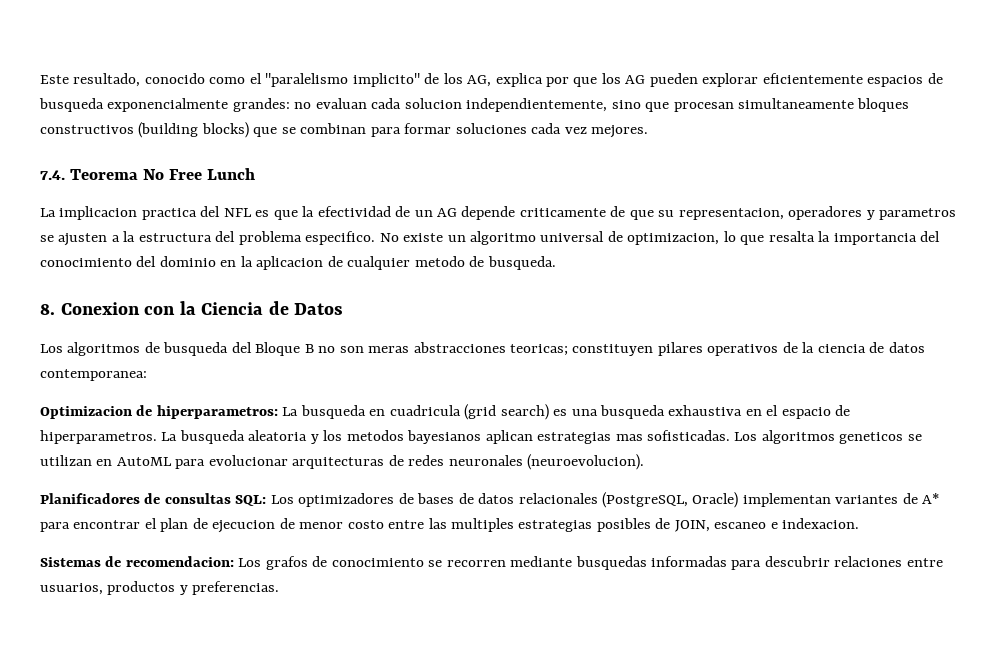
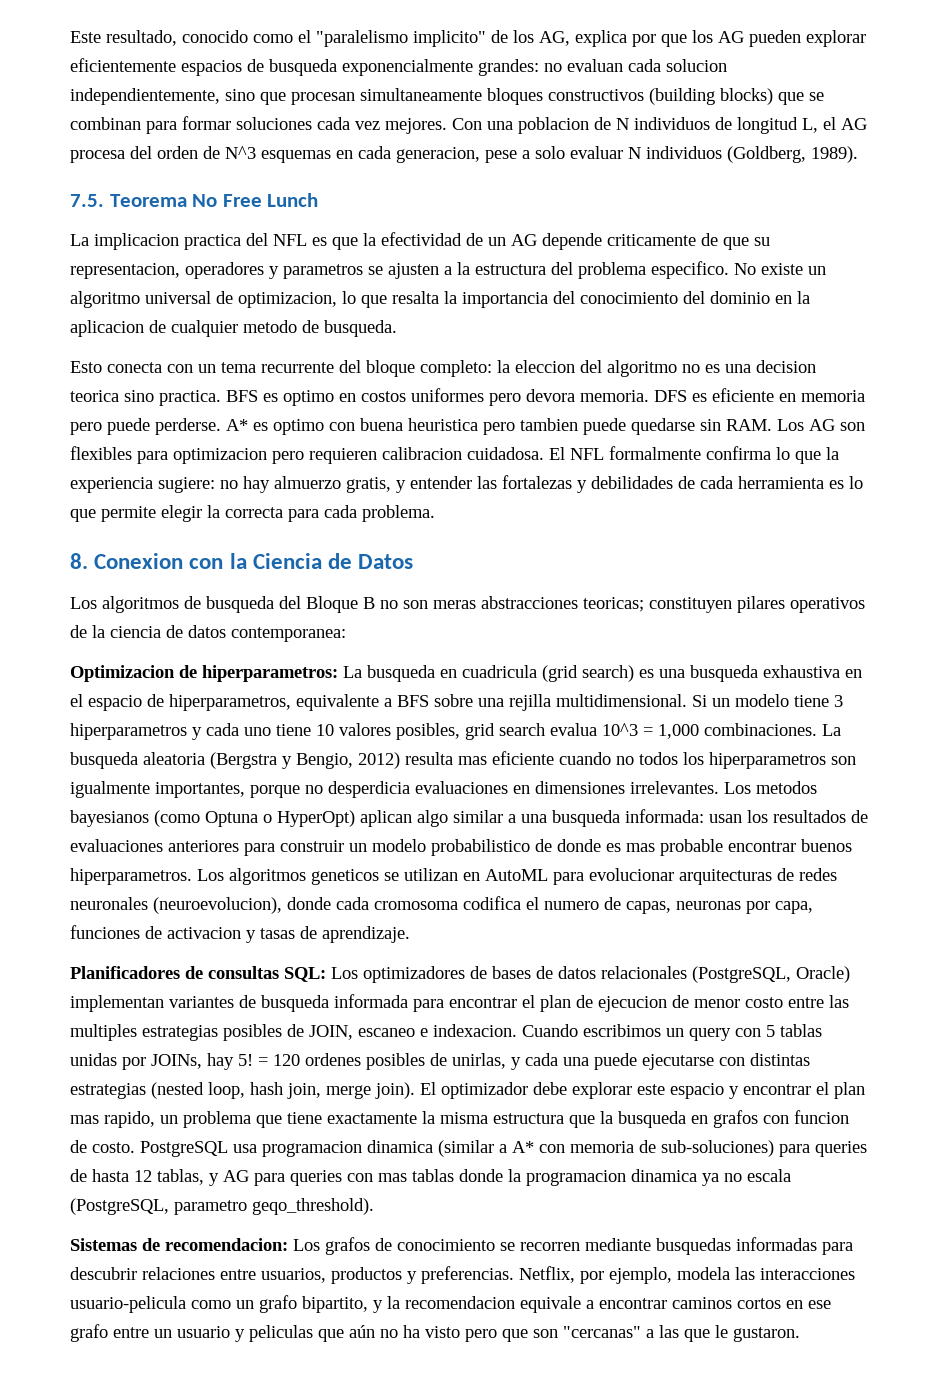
[40,170,65,180] // 7.4. -> [452,117,867,134] [70,146,858,163] [70,194,104,207] Con una poblacion de N individuos de longitud L, el AG procesa del orden de N^3 esquemas en cada generacion, pese a solo evaluar N individuos (Goldberg, 1989). // 7.5.
(556, 263) none -> [70,360,816,377] [70,388,865,406] [70,418,865,435] [70,446,839,464] [70,475,863,493] [70,505,435,522] // Esto conecta con un tema recurrente del bloque completo: la eleccion del algoritmo no es una decision teorica sino practica. BFS es optimo en costos uniformes pero devora memoria. DFS es eficiente en memoria pero puede perderse. A* es optimo con buena heuristica pero tambien puede quedarse sin RAM. Los AG son flexibles para optimizacion pero requieren calibracion cuidadosa. El NFL formalmente confirma lo que la experiencia sugiere: no hay almuerzo gratis, y entender las fortalezas y debilidades de cada herramienta es lo que permite elegir la correcta para cada problema.
[40,430,731,444] hiperparametros. La busqueda aleatoria y los metodos bayesianos aplican estrategias mas sofisticadas. -> [169,694,843,711] [70,723,841,740] [70,751,856,769] [70,781,817,798] [70,809,868,827] [70,839,852,856] [70,868,192,885] hiperparametros, equivalente a BFS sobre una rejilla multidimensional. Si un modelo tiene 3 hiperparametros y cada uno tiene 10 valores posibles, grid search evalua 10^3 = 1,000 combinaciones. La busqueda aleatoria (Bergstra y Bengio, 2012) resulta mas eficiente cuando no todos los hiperparametros son igualmente importantes, porque no desperdicia evaluaciones en dimensiones irrelevantes. Los metodos bayesianos (como Optuna o HyperOpt) aplican algo similar a una busqueda informada: usan los resultados de evaluaciones anteriores para construir un modelo probabilistico de donde es mas probable encontrar buenos hiperparametros.
[527,454,645,470] (neuroevolucion). -> [153,896,813,914] [70,925,410,943] (neuroevolucion), donde cada cromosoma codifica el numero de capas, neuronas por capa, funciones de activacion y tasas de aprendizaje.
[922,493,940,504] A* -> [261,994,408,1012] busqueda informada
(860, 523) none -> [522,1024,822,1041] [70,1053,810,1070] [70,1082,865,1099] [70,1110,849,1128] [70,1140,867,1157] [70,1169,791,1186] [70,1198,374,1215] Cuando escribimos un query con 5 tablas unidas por JOINs, hay 5! = 120 ordenes posibles de unirlas, y cada una puede ejecutarse con distintas estrategias (nested loop, hash join, merge join). El optimizador debe explorar este espacio y encontrar el plan mas rapido, un problema que tiene exactamente la misma estructura que la busqueda en grafos con funcion de costo. PostgreSQL usa programacion dinamica (similar a A* con memoria de sub-soluciones) para queries de hasta 12 tablas, y AG para queries con mas tablas donde la programacion dinamica ya no escala (PostgreSQL, parametro geqo_threshold).
(280, 588) none -> [519,1266,855,1284] [70,1295,831,1313] [70,1324,800,1342] Netflix, por ejemplo, modela las interacciones usuario-pelicula como un grafo bipartito, y la recomendacion equivale a encontrar caminos cortos en ese grafo entre un usuario y peliculas que aún no ha visto pero que son "cercanas" a las que le gustaron.

